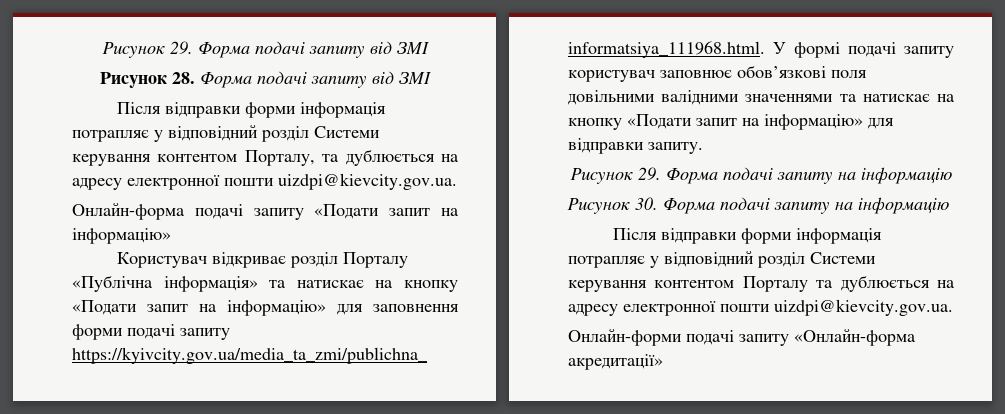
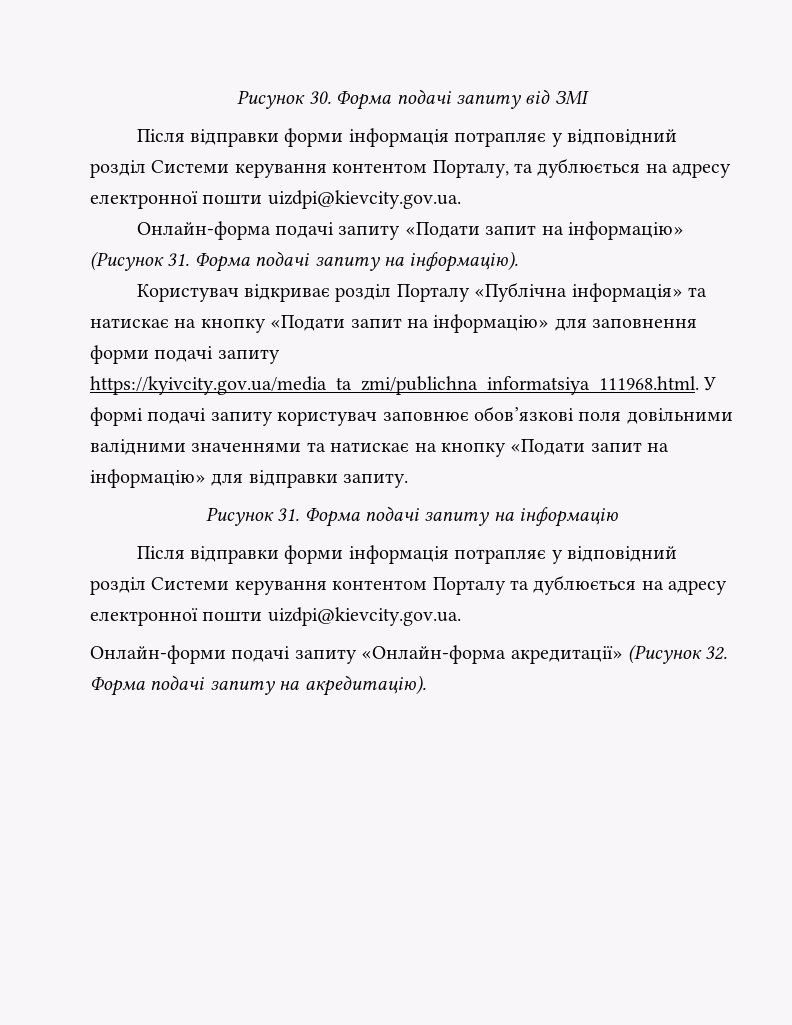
[101,41,429,58] [100,72,195,88] Рисунок 29. Форма подачі запиту від ЗМІ // Рисунок 28. -> [237,90,331,109] Рисунок 30.
(171, 236) none -> [90,251,519,272] (Рисунок 31. Форма подачі запиту на інформацію).
[637,167,952,184] [567,197,658,214] 29. Форма подачі запиту на інформацію // Рисунок 30. -> [277,508,300,521] 31.
(663, 362) none -> [627,644,728,664] [90,675,426,696] (Рисунок 32. Форма подачі запиту на акредитацію).

